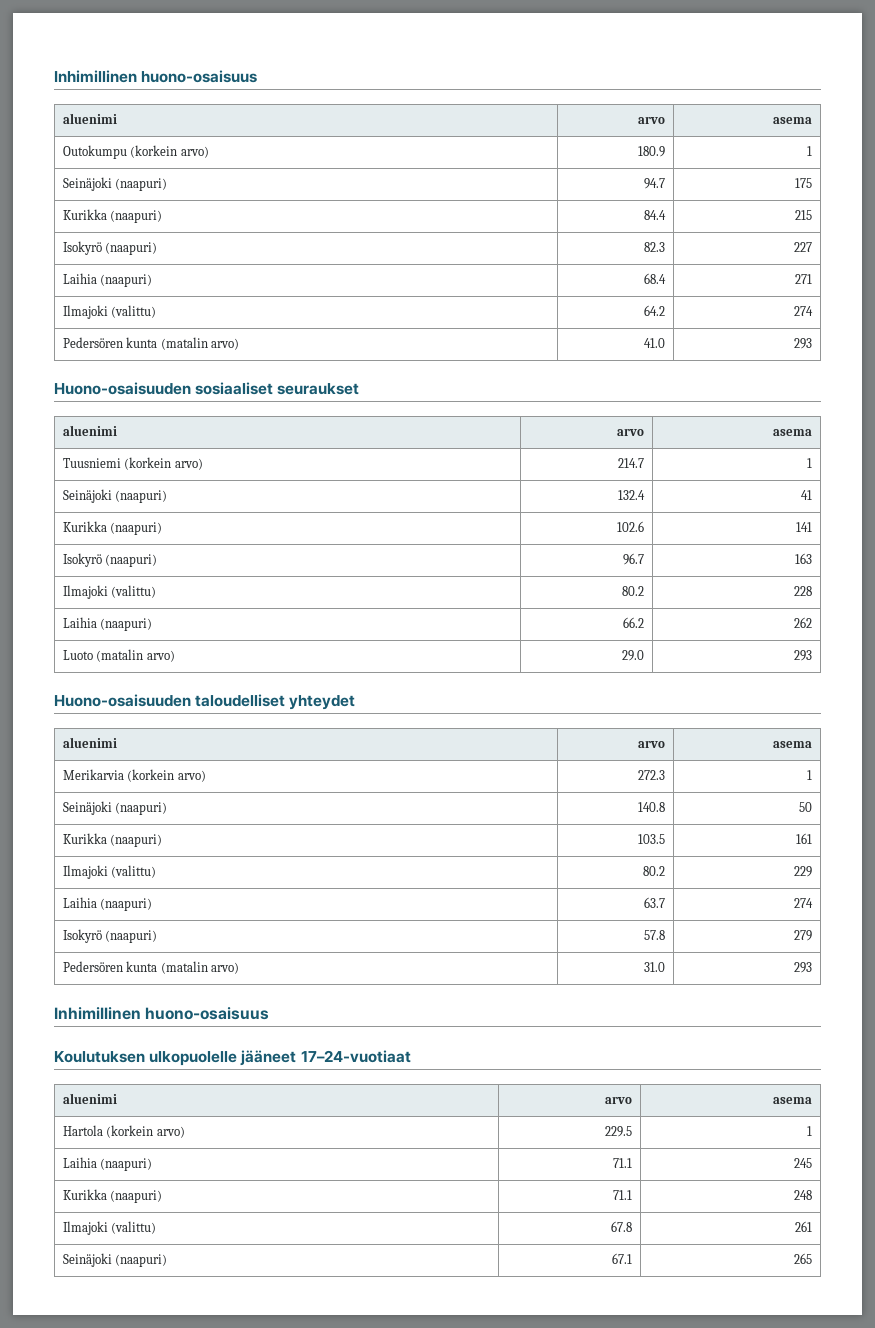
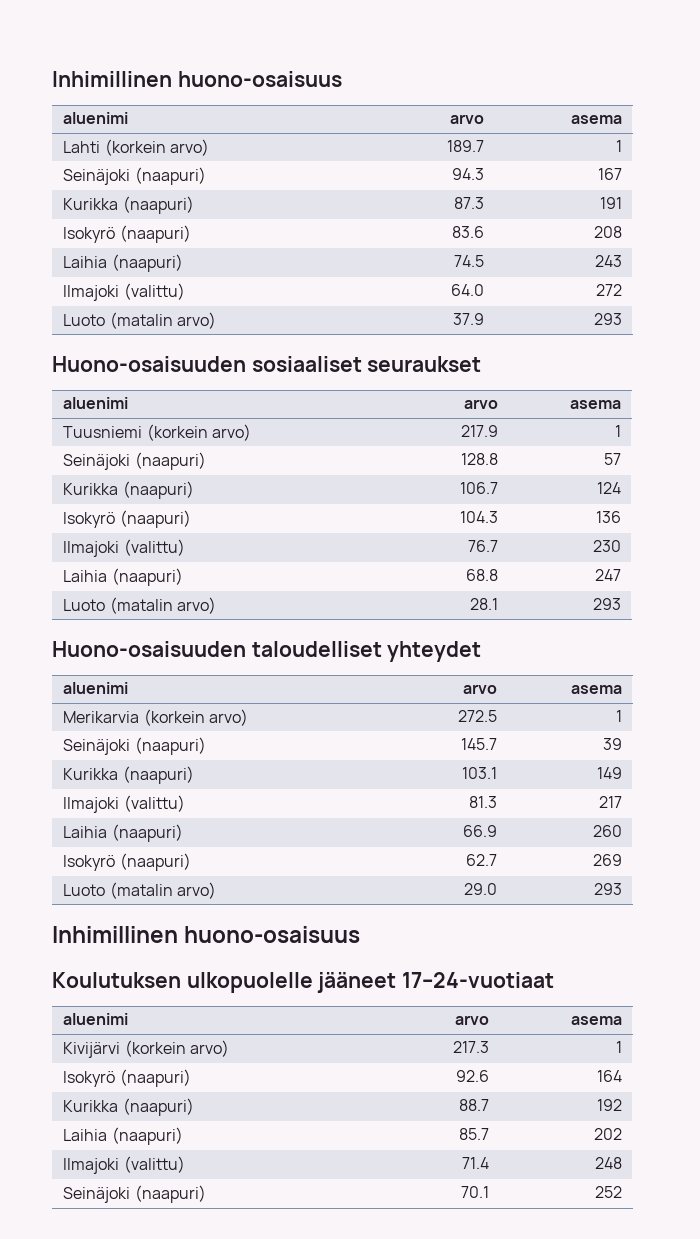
[62,145,209,159] [638,146,666,157] [807,146,813,156] [62,177,168,191] [644,178,666,189] [795,178,813,188] [62,209,163,223] [644,210,667,220] [795,210,813,220] [62,241,158,255] [644,242,666,252] [794,242,813,252] [62,273,153,287] [644,273,667,284] [795,274,813,284] [62,305,157,319] [644,305,666,316] [794,306,814,316] [62,337,240,350] [644,338,666,348] Outokumpu (korkein arvo) | 180.9 | 1 // Seinäjoki (naapuri) | 94.7 | 175 // Kurikka (naapuri) | 84.4 | 215 // Isokyrö (naapuri) | 82.3 | 227 // Laihia (naapuri) | 68.4 | 271 // Ilmajoki (valittu) | 64.2 | 274 // Pedersören kunta (matalin arvo) | 41.0 -> [63,139,210,156] [446,140,484,152] [615,140,622,152] [63,167,206,185] [451,168,484,180] [597,168,622,180] [63,196,194,214] [453,197,484,209] [599,197,622,209] [63,225,191,243] [451,226,484,238] [593,226,622,238] [63,254,183,272] [453,255,484,267] [594,255,622,267] [63,283,185,301] [450,284,484,296] [595,284,622,296] [63,312,217,329] [452,313,484,325] Lahti (korkein arvo) | 189.7 | 1 // Seinäjoki (naapuri) | 94.3 | 167 // Kurikka (naapuri) | 87.3 | 191 // Isokyrö (naapuri) | 83.6 | 208 // Laihia (naapuri) | 74.5 | 243 // Ilmajoki (valittu) | 64.0 | 272 // Luoto (matalin arvo) | 37.9
[618,458,645,468] [807,458,813,468] [62,489,168,503] [618,490,646,500] [801,490,813,500] [62,521,163,535] [617,521,645,532] [796,522,813,532] [62,553,158,567] [623,553,645,565] [795,553,813,564] [62,585,157,599] [622,586,645,596] [794,586,813,596] [62,617,153,631] [623,617,645,628] [794,617,813,628] [62,649,175,662] [622,650,645,661] 214.7 | 1 // Seinäjoki (naapuri) | 132.4 | 41 // Kurikka (naapuri) | 102.6 | 141 // Isokyrö (naapuri) | 96.7 | 163 // Ilmajoki (valittu) | 80.2 | 228 // Laihia (naapuri) | 66.2 | 262 // Luoto (matalin arvo) | 29.0 -> [460,425,498,437] [614,425,621,437] [63,452,206,470] [460,453,498,465] [603,453,621,465] [63,481,194,499] [459,482,498,494] [596,482,621,494] [63,510,191,528] [459,511,498,523] [595,511,621,523] [63,539,185,557] [467,540,498,552] [592,540,621,552] [63,568,183,586] [465,569,498,581] [594,569,621,581] [63,597,217,614] [469,598,498,610] 217.9 | 1 // Seinäjoki (naapuri) | 128.8 | 57 // Kurikka (naapuri) | 106.7 | 124 // Isokyrö (naapuri) | 104.3 | 136 // Ilmajoki (valittu) | 76.7 | 230 // Laihia (naapuri) | 68.8 | 247 // Luoto (matalin arvo) | 28.1
[638,770,666,780] [807,770,813,780] [62,801,168,815] [638,802,666,812] [799,802,813,812] [62,833,163,847] [638,834,666,844] [796,833,813,844] [62,865,157,879] [643,866,666,876] [794,866,813,877] [62,897,153,911] [644,897,666,908] [794,898,814,908] [62,929,158,943] [644,930,666,940] [794,930,813,941] [62,961,240,974] [644,962,666,972] 272.3 | 1 // Seinäjoki (naapuri) | 140.8 | 50 // Kurikka (naapuri) | 103.5 | 161 // Ilmajoki (valittu) | 80.2 | 229 // Laihia (naapuri) | 63.7 | 274 // Isokyrö (naapuri) | 57.8 | 279 // Pedersören kunta (matalin arvo) | 31.0 -> [457,710,497,722] [615,710,622,722] [63,737,206,755] [460,738,497,750] [602,738,622,750] [63,766,194,784] [461,767,497,779] [596,767,622,779] [63,795,185,813] [468,796,497,808] [598,796,622,808] [63,824,183,842] [462,825,497,837] [592,825,622,837] [63,853,191,871] [465,854,497,866] [592,854,622,866] [63,882,217,899] [463,883,497,895] 272.5 | 1 // Seinäjoki (naapuri) | 145.7 | 39 // Kurikka (naapuri) | 103.1 | 149 // Ilmajoki (valittu) | 81.3 | 217 // Laihia (naapuri) | 66.9 | 260 // Isokyrö (naapuri) | 62.7 | 269 // Luoto (matalin arvo) | 29.0
[62,1125,185,1138] [605,1126,633,1137] [807,1126,813,1136] [62,1157,153,1171] [613,1158,633,1168] [794,1158,813,1168] [62,1189,163,1203] [613,1190,633,1200] [794,1190,813,1200] [62,1221,157,1235] [611,1221,633,1232] [795,1221,813,1232] [62,1253,168,1267] [612,1253,633,1264] [794,1253,813,1264] Hartola (korkein arvo) | 229.5 | 1 // Laihia (naapuri) | 71.1 | 245 // Kurikka (naapuri) | 71.1 | 248 // Ilmajoki (valittu) | 67.8 | 261 // Seinäjoki (naapuri) | 67.1 | 265 -> [63,1040,230,1058] [452,1041,489,1053] [615,1041,622,1053] [63,1069,191,1087] [455,1070,489,1082] [596,1070,622,1082] [63,1098,194,1116] [458,1099,489,1111] [596,1099,622,1111] [63,1127,183,1145] [458,1128,489,1140] [593,1128,622,1140] [63,1156,185,1174] [461,1157,489,1169] [594,1157,622,1169] [63,1185,206,1203] [460,1186,489,1198] [594,1186,622,1198] Kivijärvi (korkein arvo) | 217.3 | 1 // Isokyrö (naapuri) | 92.6 | 164 // Kurikka (naapuri) | 88.7 | 192 // Laihia (naapuri) | 85.7 | 202 // Ilmajoki (valittu) | 71.4 | 248 // Seinäjoki (naapuri) | 70.1 | 252

